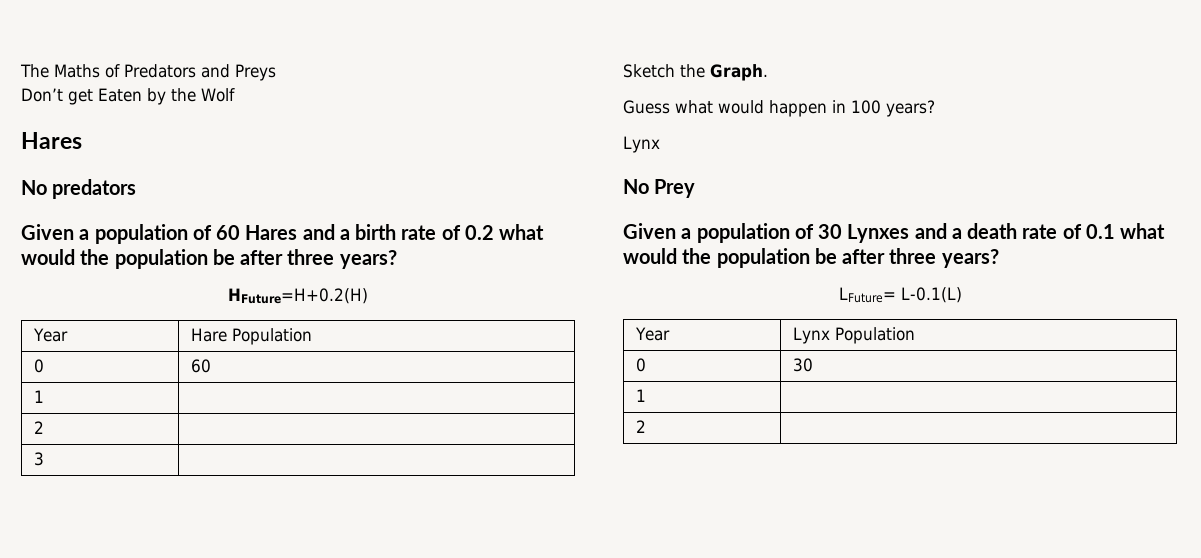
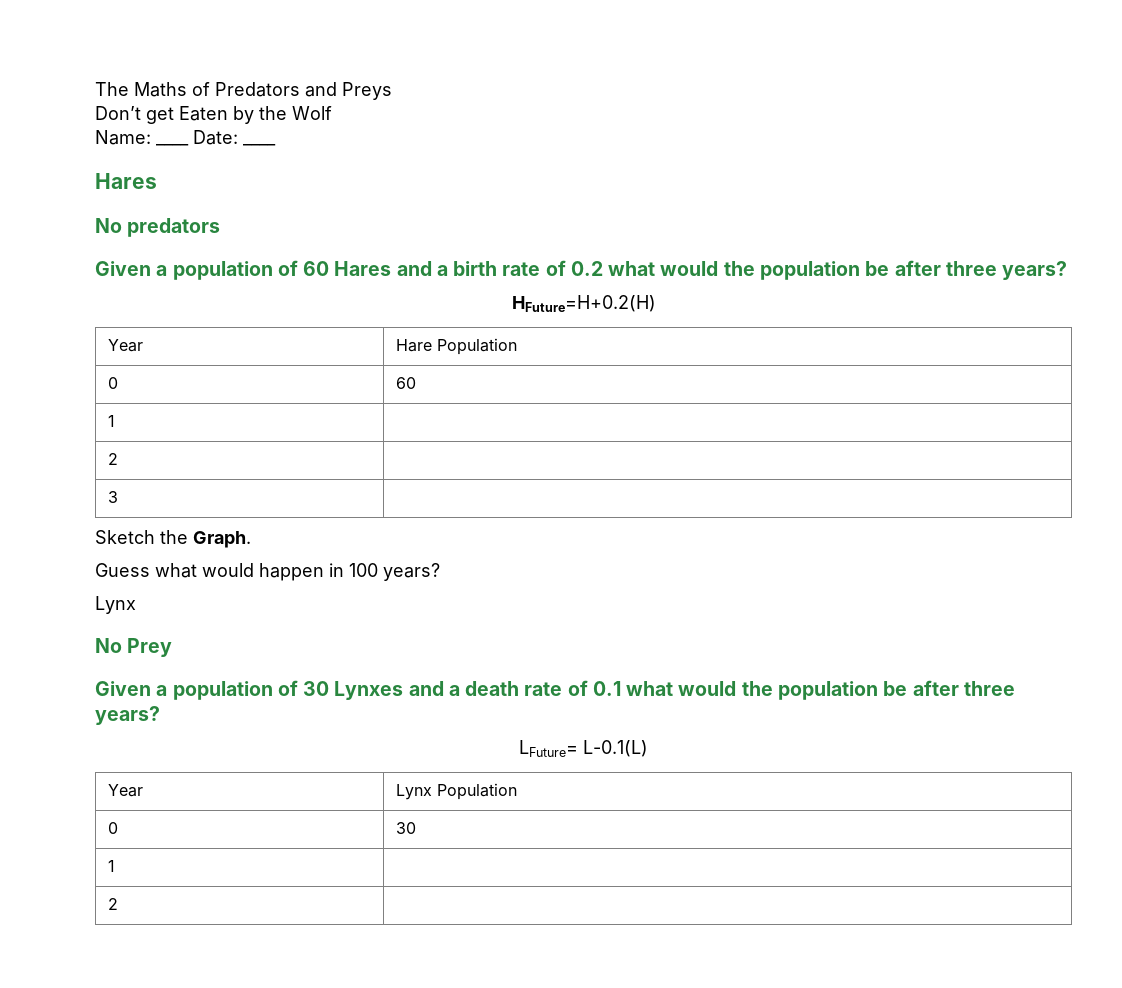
(235, 95) none -> [95,130,276,146] // Name: ____ Date: ____

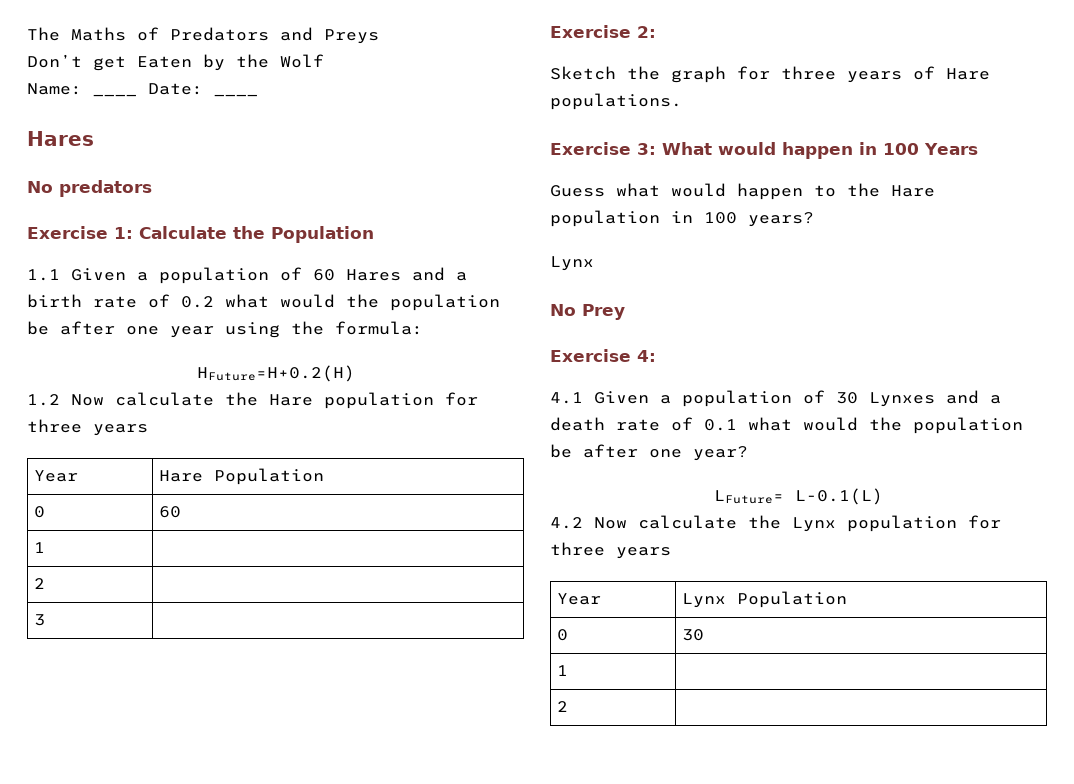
(221, 227) none -> [27,226,374,243] [27,269,60,281] Exercise 1: Calculate the Population // 1.1
[945,261,1068,280] [511,295,656,312] three years? // HFuture=H+0.2(H) -> [126,321,423,338] [196,365,355,382] [27,392,478,409] [27,419,148,436] one year using the formula: // HFuture=H+0.2(H) // 1.2 Now calculate the Hare population for three years
(119, 497) none -> [550,25,656,38] // Exercise 2:
[193,531,251,548] Graph. -> [671,66,990,83] [550,93,682,110] [550,142,978,159] graph for three years of Hare populations. // Exercise 3: What would happen in 100 Years
(324, 572) none -> [814,183,935,197] [550,210,660,227] to the Hare population
(173, 647) none -> [550,349,656,362] [550,392,583,404] Exercise 4: // 4.1
[963,681,1015,696] [95,706,160,725] three years? -> [649,446,748,461] one year?
(648, 748) none -> [550,515,1001,532] [550,542,671,559] // 4.2 Now calculate the Lynx population for three years

